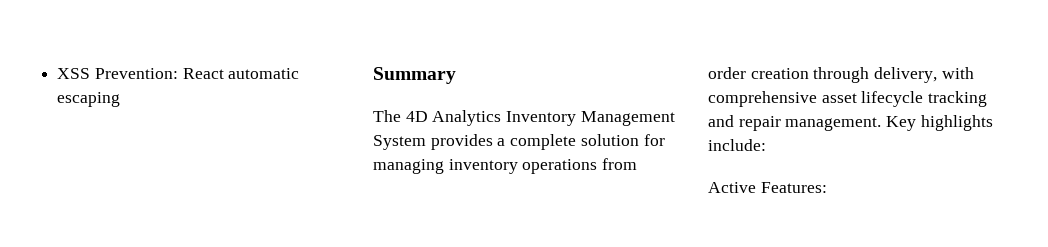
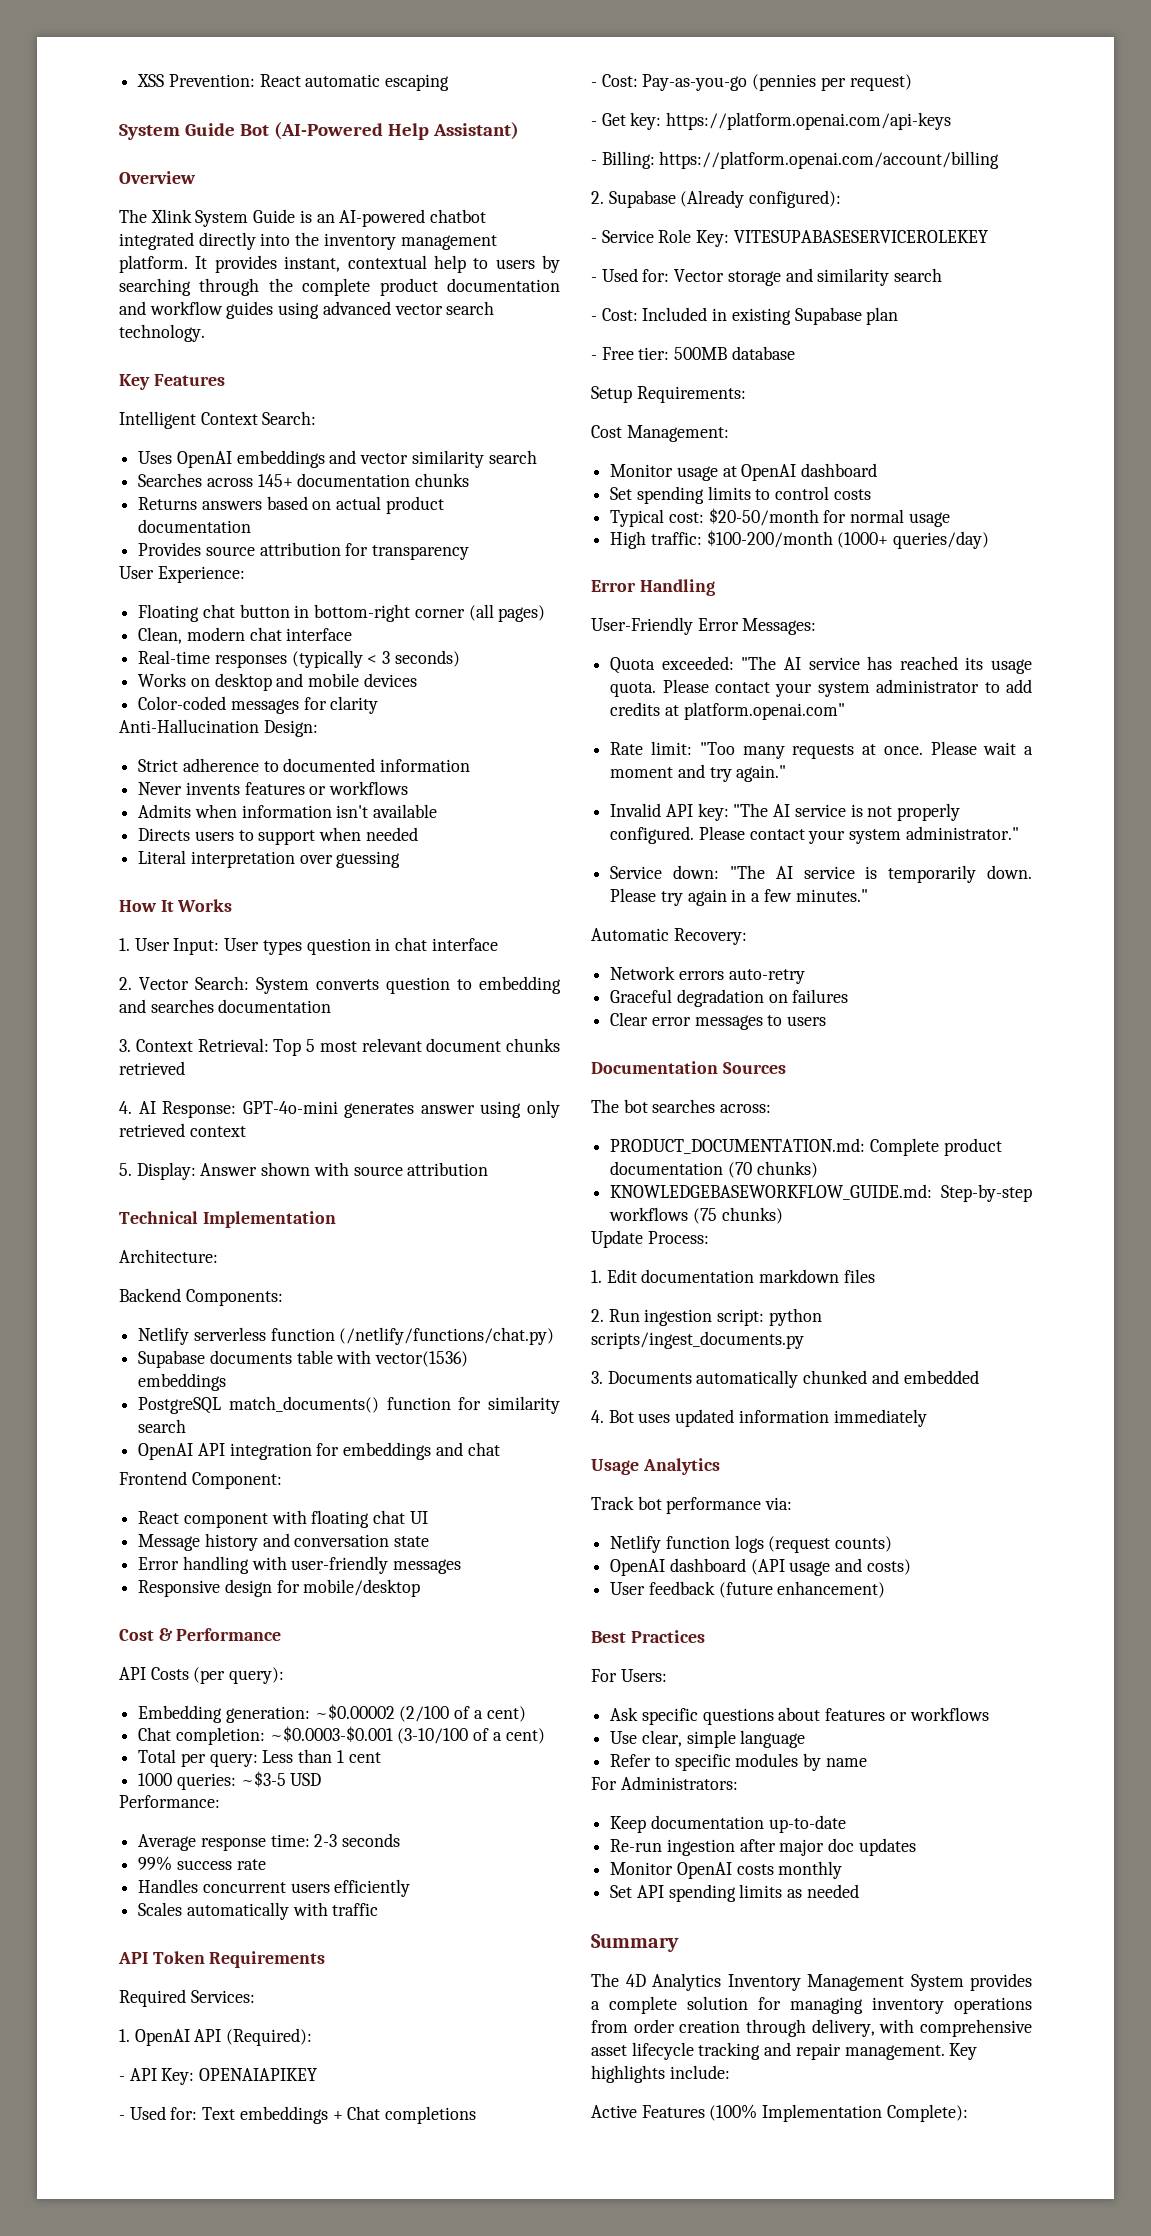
(121, 99) none -> [119,122,519,140] [119,171,196,184] [119,209,487,227] [119,232,497,250] [119,255,560,273] [119,278,560,296] [119,301,495,319] [119,324,205,342] [119,374,225,390] [119,411,317,429] [138,450,537,468] [138,473,470,487] [138,496,444,514] [138,519,252,533] [138,542,470,560] [119,566,245,583] [138,604,546,622] [138,627,353,644] [138,650,460,668] [138,673,417,691] [138,696,379,714] [119,719,318,737] [138,758,471,772] [138,781,409,795] [138,804,438,818] [138,827,418,845] [138,850,401,868] [119,899,233,912] [119,937,498,955] [119,976,561,994] [119,999,332,1013] [119,1038,560,1056] [119,1061,185,1075] [119,1100,560,1118] [119,1123,246,1137] [119,1162,489,1180] [119,1211,336,1228] [119,1249,218,1263] [119,1288,283,1306] [138,1327,555,1345] [138,1350,469,1368] [138,1373,227,1391] [138,1396,560,1414] [138,1419,187,1433] [138,1442,500,1460] [119,1471,282,1489] [138,1510,428,1528] [138,1533,430,1551] [138,1556,462,1574] [138,1579,421,1597] [119,1628,282,1641] [119,1667,285,1684] [138,1704,526,1723] [138,1726,545,1745] [138,1749,381,1767] [138,1771,322,1790] [119,1795,220,1808] [138,1833,401,1851] [138,1856,266,1871] [138,1879,411,1897] [138,1902,379,1920] [118,1951,326,1968] [119,1989,255,2007] [119,2028,313,2046] [119,2068,318,2085] [119,2106,477,2124] [591,74,912,91] [591,112,952,130] [591,151,1000,169] [591,190,842,208] [591,229,988,247] [591,268,943,286] [591,307,899,325] [591,346,795,360] [591,386,746,403] [591,425,729,442] [610,463,878,481] [610,486,871,504] [610,508,950,527] [610,530,990,549] [591,579,715,596] [591,617,817,635] [610,656,1032,674] [610,679,1032,697] [610,702,845,720] [610,741,1033,759] [610,764,787,782] [610,803,961,821] [610,826,1019,844] [610,865,1032,883] [610,888,868,906] [591,928,747,945] [610,966,805,984] [610,989,849,1007] [610,1012,827,1030] [591,1061,786,1074] [591,1099,772,1113] [610,1138,1002,1156] [610,1161,818,1178] [610,1184,1032,1202] [609,1207,783,1224] [591,1230,709,1248] [591,1269,875,1283] [591,1308,822,1326] [591,1331,804,1349] [591,1370,979,1388] [591,1409,927,1427] [591,1458,720,1475] [591,1496,793,1514] [610,1535,893,1553] [610,1558,911,1576] [610,1581,886,1598] [591,1630,705,1643] [591,1669,667,1682] [610,1707,989,1725] [610,1730,806,1748] [610,1753,867,1771] [591,1776,738,1790] [610,1815,846,1833] [610,1838,916,1856] [610,1861,843,1879] [610,1884,859,1902] // System Guide Bot (AI-Powered Help Assistant) // Overview // The Xlink System Guide is an AI-powered chatbot integrated directly into the inventory management platform. It provides instant, contextual help to users by searching through the complete product documentation and workflow guides using advanced vector search technology. // Key Features // Intelligent Context Search: // Uses OpenAI embeddings and vector similarity search // Searches across 145+ documentation chunks // Returns answers based on actual product documentation // Provides source attribution for transparency // User Experience: // Floating chat button in bottom-right corner (all pages) // Clean, modern chat interface // Real-time responses (typically < 3 seconds) // Works on desktop and mobile devices // Color-coded messages for clarity // Anti-Hallucination Design: // Strict adherence to documented information // Never invents features or workflows // Admits when information isn't available // Directs users to support when needed // Literal interpretation over guessing // How It Works // 1. User Input: User types question in chat interface // 2. Vector Search: System converts question to embedding and searches documentation // 3. Context Retrieval: Top 5 most relevant document chunks retrieved // 4. AI Response: GPT-4o-mini generates answer using only retrieved context // 5. Display: Answer shown with source attribution // Technical Implementation // Architecture: // Backend Components: // Netlify serverless function (/netlify/functions/chat.py) // Supabase documents table with vector(1536) embeddings // PostgreSQL match_documents() function for similarity search // OpenAI API integration for embeddings and chat // Frontend Component: // React component with floating chat UI // Message history and conversation state // Error handling with user-friendly messages // Responsive design for mobile/desktop // Cost & Performance // API Costs (per query): // Embedding generation: ~$0.00002 (2/100 of a cent) // Chat completion: ~$0.0003-$0.001 (3-10/100 of a cent) // Total per query: Less than 1 cent // 1000 queries: ~$3-5 USD // Performance: // Average response time: 2-3 seconds // 99% success rate // Handles concurrent users efficiently // Scales automatically with traffic // API Token Requirements // Required Services: // 1. OpenAI API (Required): // - API Key: OPENAIAPIKEY // - Used for: Text embeddings + Chat completions // - Cost: Pay-as-you-go (pennies per request) // - Get key: https://platform.openai.com/api-keys // - Billing: https://platform.openai.com/account/billing // 2. Supabase (Already configured): // - Service Role Key: VITESUPABASESERVICEROLEKEY // - Used for: Vector storage and similarity search // - Cost: Included in existing Supabase plan // - Free tier: 500MB database // Setup Requirements: // Cost Management: // Monitor usage at OpenAI dashboard // Set spending limits to control costs // Typical cost: $20-50/month for normal usage // High traffic: $100-200/month (1000+ queries/day) // Error Handling // User-Friendly Error Messages: // Quota exceeded: "The AI service has reached its usage quota. Please contact your system administrator to add credits at platform.openai.com" // Rate limit: "Too many requests at once. Please wait a moment and try again." // Invalid API key: "The AI service is not properly configured. Please contact your system administrator." // Service down: "The AI service is temporarily down. Please try again in a few minutes." // Automatic Recovery: // Network errors auto-retry // Graceful degradation on failures // Clear error messages to users // Documentation Sources // The bot searches across: // PRODUCT_DOCUMENTATION.md: Complete product documentation (70 chunks) // KNOWLEDGEBASEWORKFLOW_GUIDE.md: Step-by-step workflows (75 chunks) // Update Process: // 1. Edit documentation markdown files // 2. Run ingestion script: python scripts/ingest_documents.py // 3. Documents automatically chunked and embedded // 4. Bot uses updated information immediately // Usage Analytics // Track bot performance via: // Netlify function logs (request counts) // OpenAI dashboard (API usage and costs) // User feedback (future enhancement) // Best Practices // For Users: // Ask specific questions about features or workflows // Use clear, simple language // Refer to specific modules by name // For Administrators: // Keep documentation up-to-date // Re-run ingestion after major doc updates // Monitor OpenAI costs monthly // Set API spending limits as needed
[760,182,827,193] Features: -> [641,2104,968,2122] Features (100% Implementation Complete):

